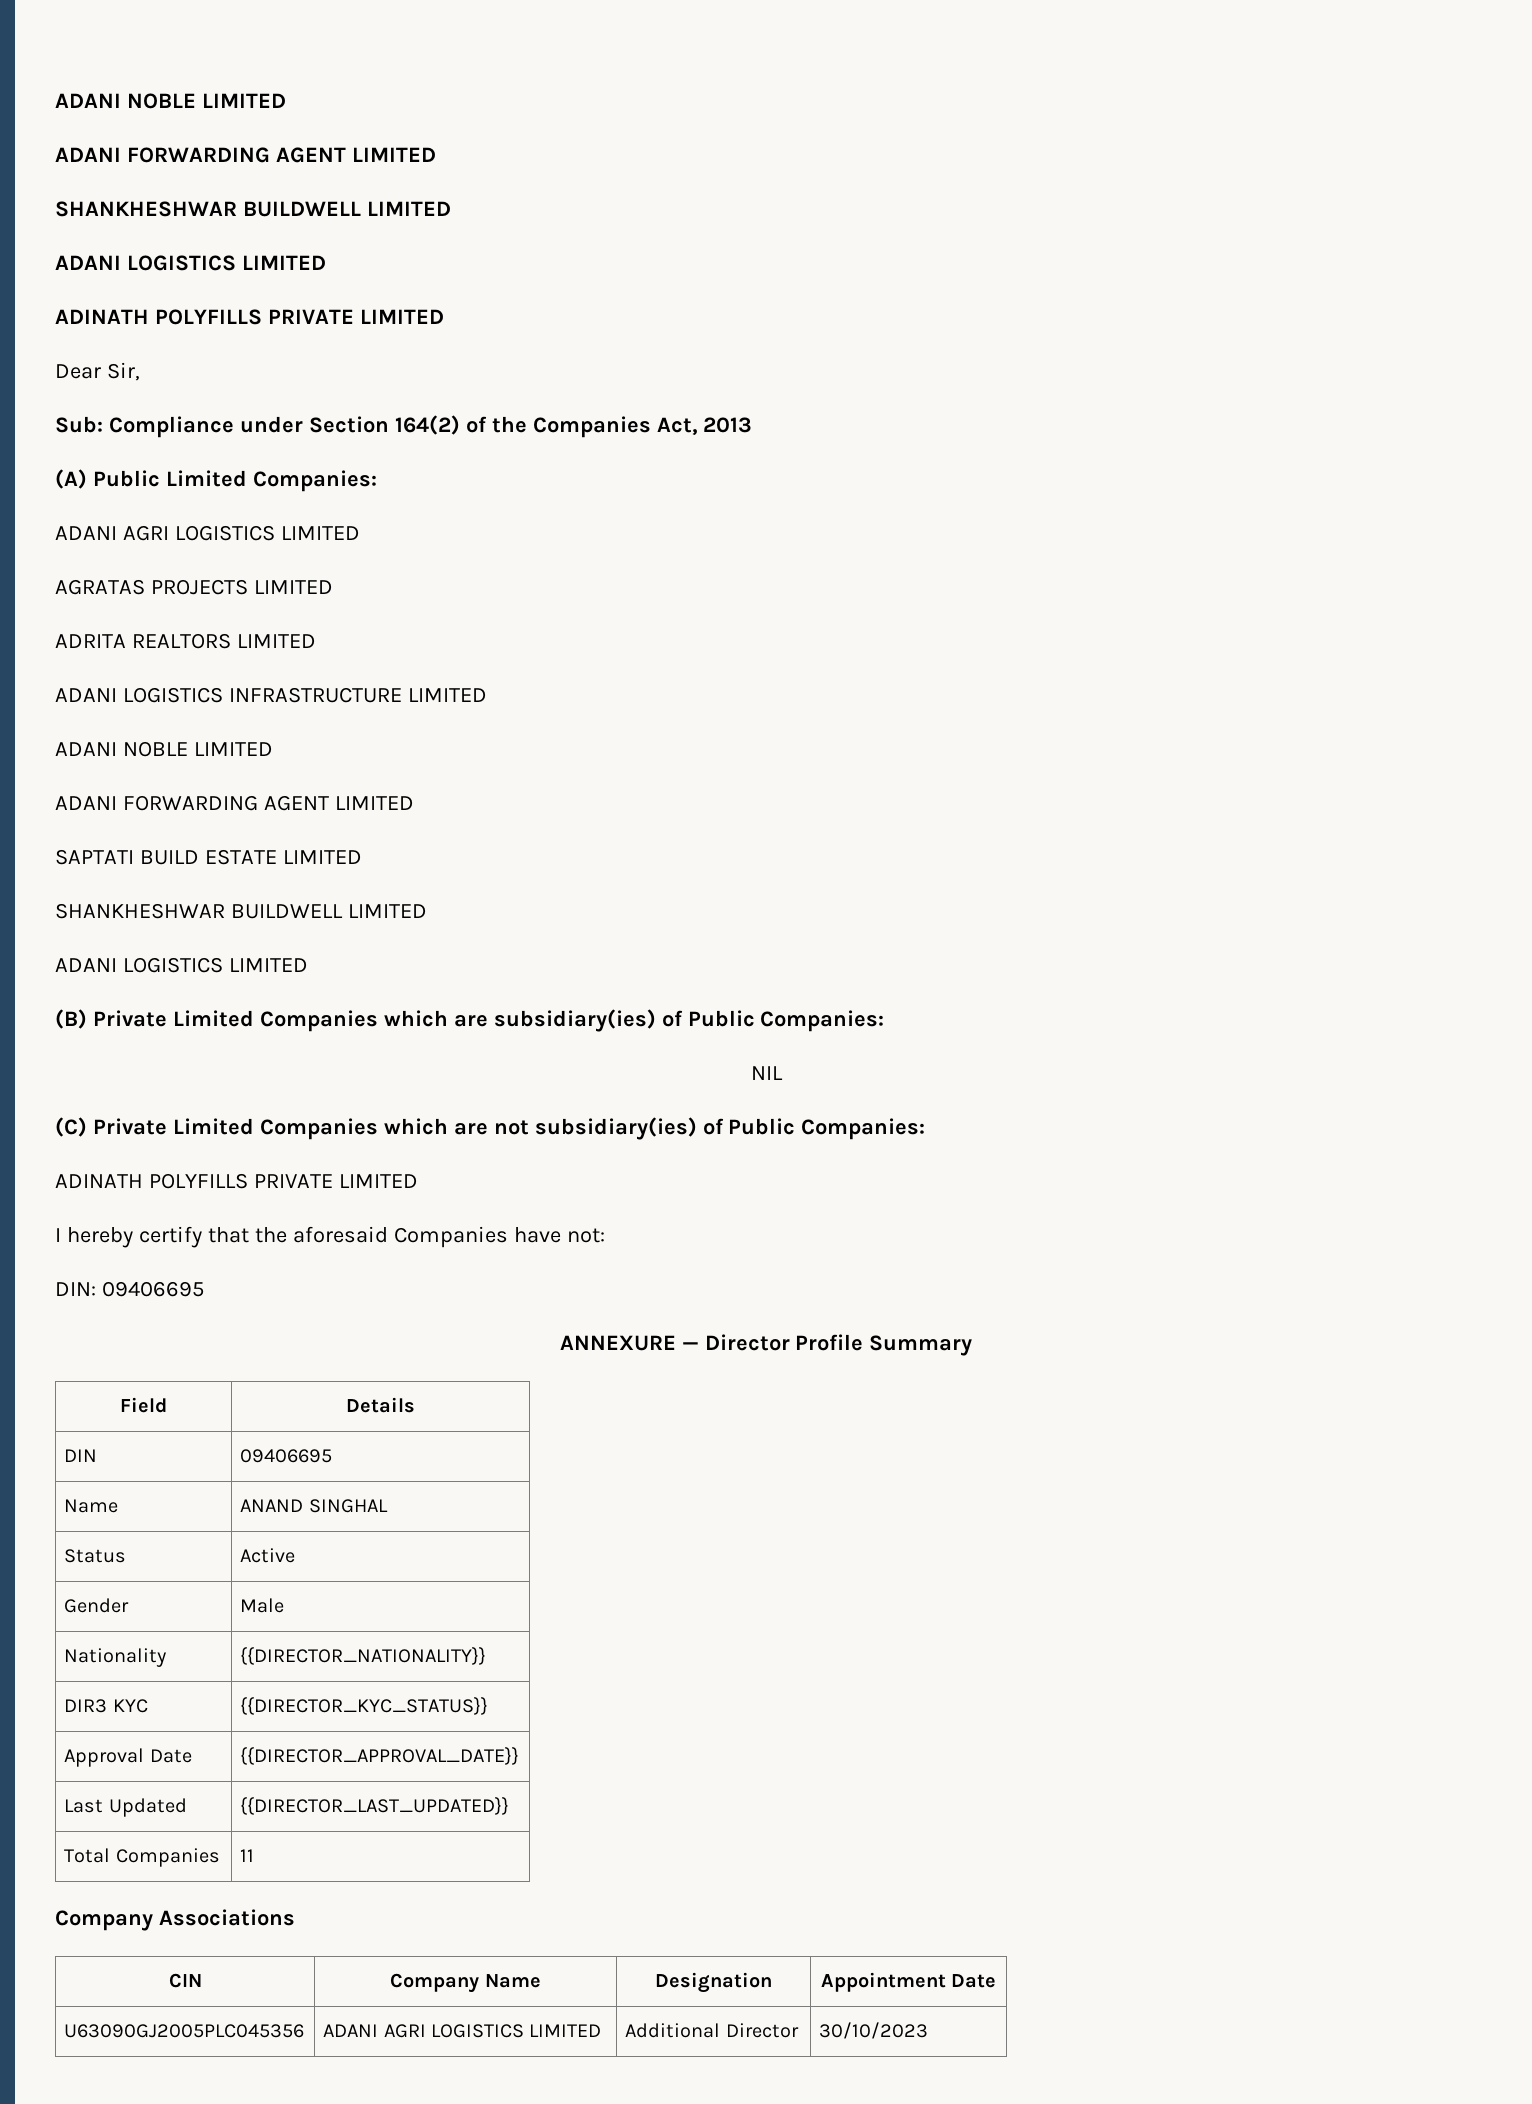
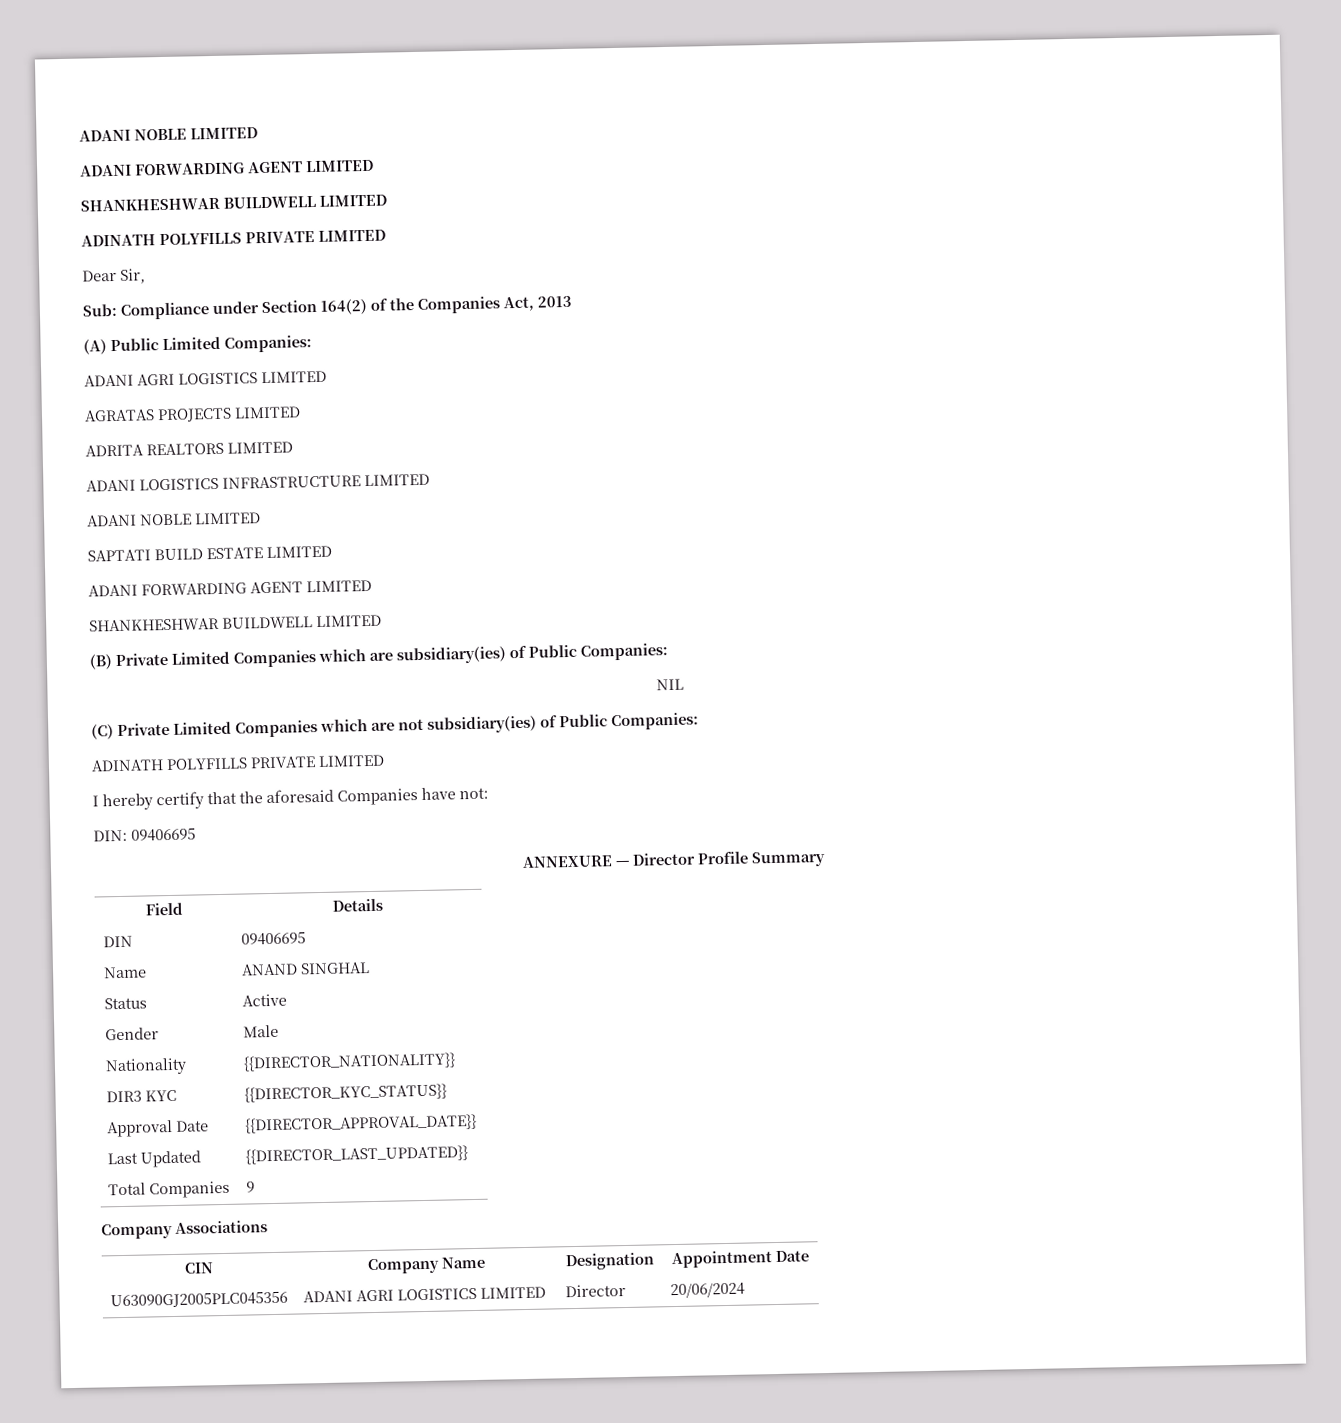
[55,255,326,271] // ADANI LOGISTICS LIMITED -> (387, 200) none
[55,795,414,811] [55,849,362,865] [55,903,427,919] [55,957,308,973] // ADANI FORWARDING AGENT LIMITED // SAPTATI BUILD ESTATE LIMITED // SHANKHESHWAR BUILDWELL LIMITED // ADANI LOGISTICS LIMITED -> [87,545,332,562] [88,579,372,597] [89,614,382,632] // SAPTATI BUILD ESTATE LIMITED // ADANI FORWARDING AGENT LIMITED // SHANKHESHWAR BUILDWELL LIMITED
[240,1849,255,1862] 11 -> [245,1181,255,1193] 9
[625,2023,721,2038] Additional -> (546, 1292) none
[819,2022,929,2039] 30/10/2023 -> [669,1282,745,1299] 20/06/2024

